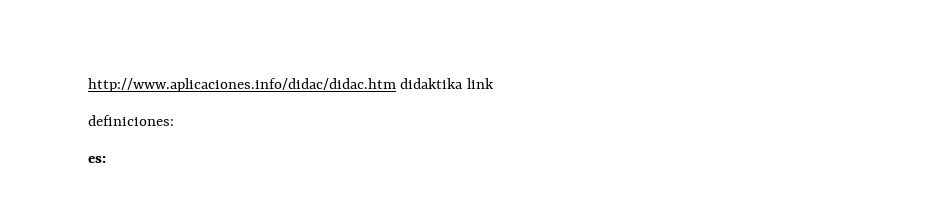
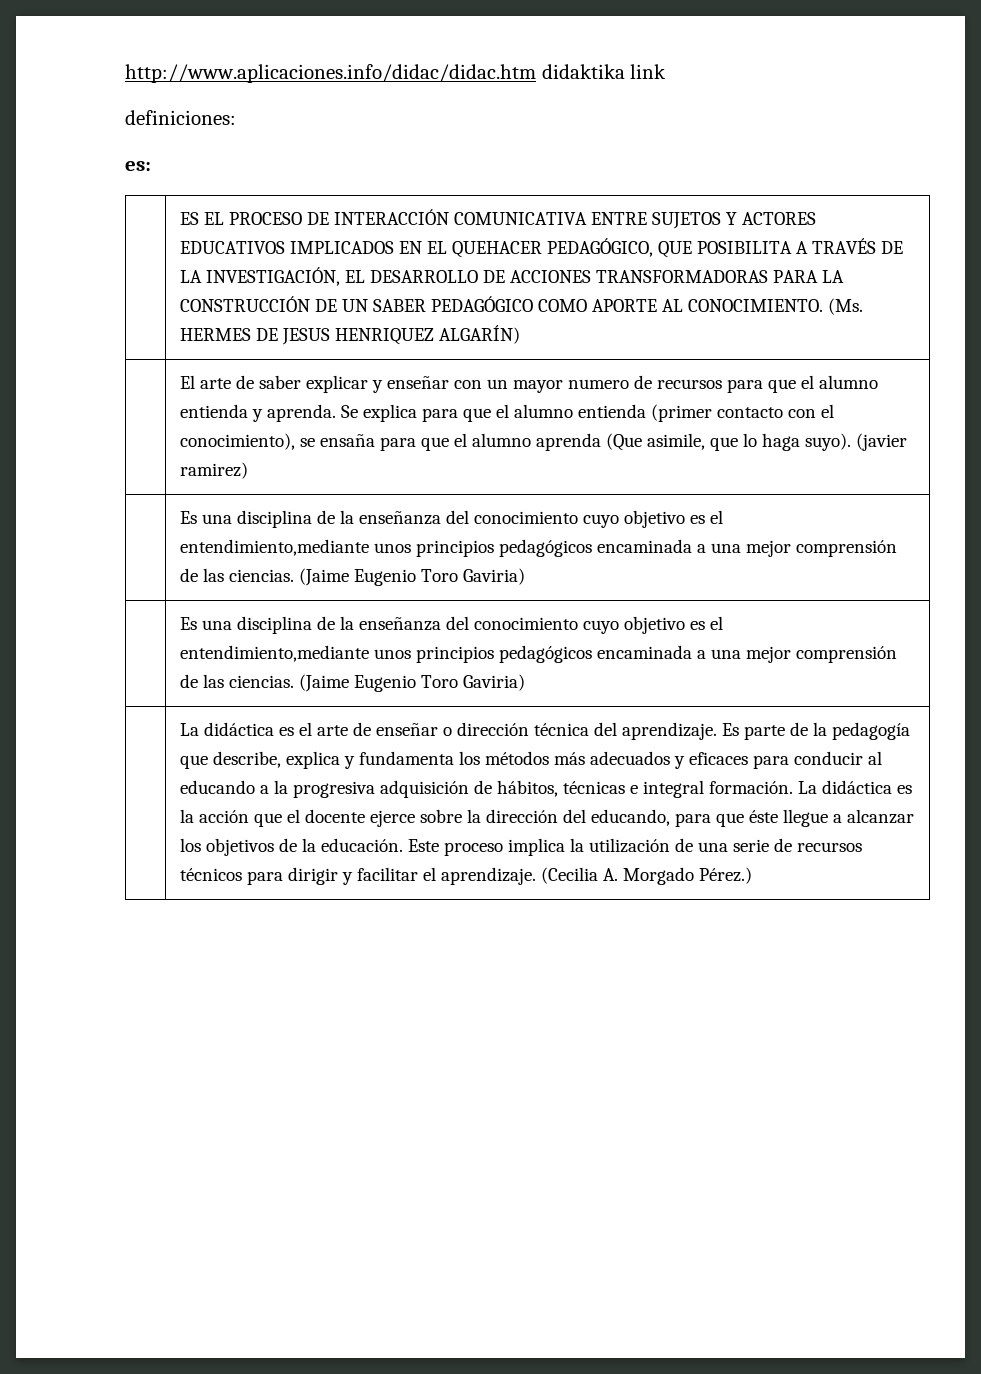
(106, 159) none -> [180,209,817,229] [180,238,904,258] [180,267,845,286] [180,296,864,315] [180,325,521,345] [180,375,879,393] [180,404,835,422] [180,433,908,451] [180,462,249,479] [180,510,724,528] [180,539,898,557] [180,568,526,586] [180,616,724,634] [180,645,898,663] [180,674,526,692] [180,722,911,740] [180,751,883,769] [180,780,913,798] [180,809,915,827] [180,838,863,856] [180,867,753,885] // | ES EL PROCESO DE INTERACCIÓN COMUNICATIVA ENTRE SUJETOS Y ACTORES EDUCATIVOS IMPLICADOS EN EL QUEHACER PEDAGÓGICO, QUE POSIBILITA A TRAVÉS DE LA INVESTIGACIÓN, EL DESARROLLO DE ACCIONES TRANSFORMADORAS PARA LA CONSTRUCCIÓN DE UN SABER PEDAGÓGICO COMO APORTE AL CONOCIMIENTO. (Ms. HERMES DE JESUS HENRIQUEZ ALGARÍN) // | El arte de saber explicar y enseñar con un mayor numero de recursos para que el alumno entienda y aprenda. Se explica para que el alumno entienda (primer contacto con el conocimiento), se ensaña para que el alumno aprenda (Que asimile, que lo haga suyo). (javier ramirez) // | Es una disciplina de la enseñanza del conocimiento cuyo objetivo es el entendimiento,mediante unos principios pedagógicos encaminada a una mejor comprensión de las ciencias. (Jaime Eugenio Toro Gaviria) // | Es una disciplina de la enseñanza del conocimiento cuyo objetivo es el entendimiento,mediante unos principios pedagógicos encaminada a una mejor comprensión de las ciencias. (Jaime Eugenio Toro Gaviria) // | La didáctica es el arte de enseñar o dirección técnica del aprendizaje. Es parte de la pedagogía que describe, explica y fundamenta los métodos más adecuados y eficaces para conducir al educando a la progresiva adquisición de hábitos, técnicas e integral formación. La didáctica es la acción que el docente ejerce sobre la dirección del educando, para que éste llegue a alcanzar los objetivos de la educación. Este proceso implica la utilización de una serie de recursos técnicos para dirigir y facilitar el aprendizaje. (Cecilia A. Morgado Pérez.)

